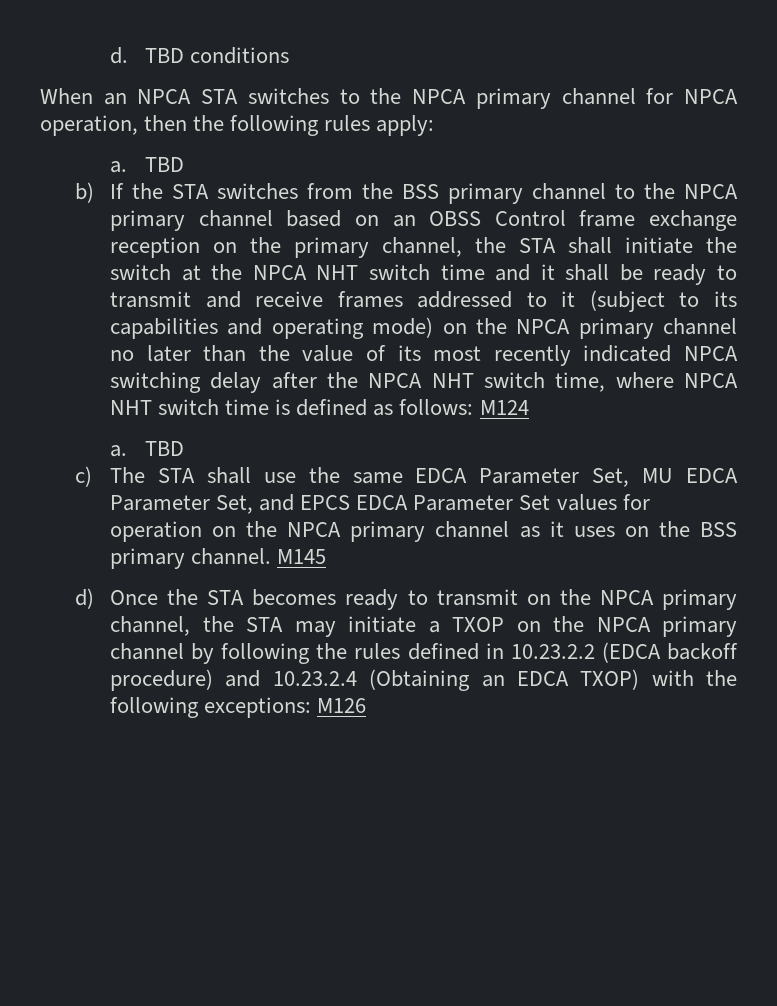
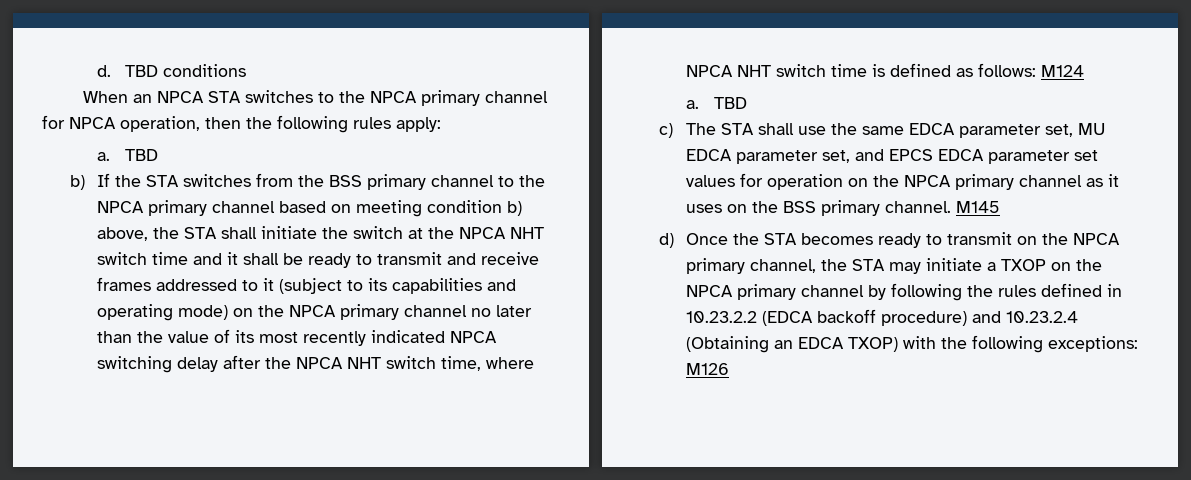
[392,210,737,231] [110,237,463,258] an OBSS Control frame exchange reception on the primary channel, -> [356,200,523,217] [97,227,149,241] meeting condition b) above,
[479,468,738,487] [110,495,254,514] Parameter Set, MU EDCA Parameter Set, -> [959,123,1106,138] [686,149,851,164] parameter set, MU EDCA parameter set,
[413,495,551,511] Parameter Set -> [988,150,1099,164] parameter set

